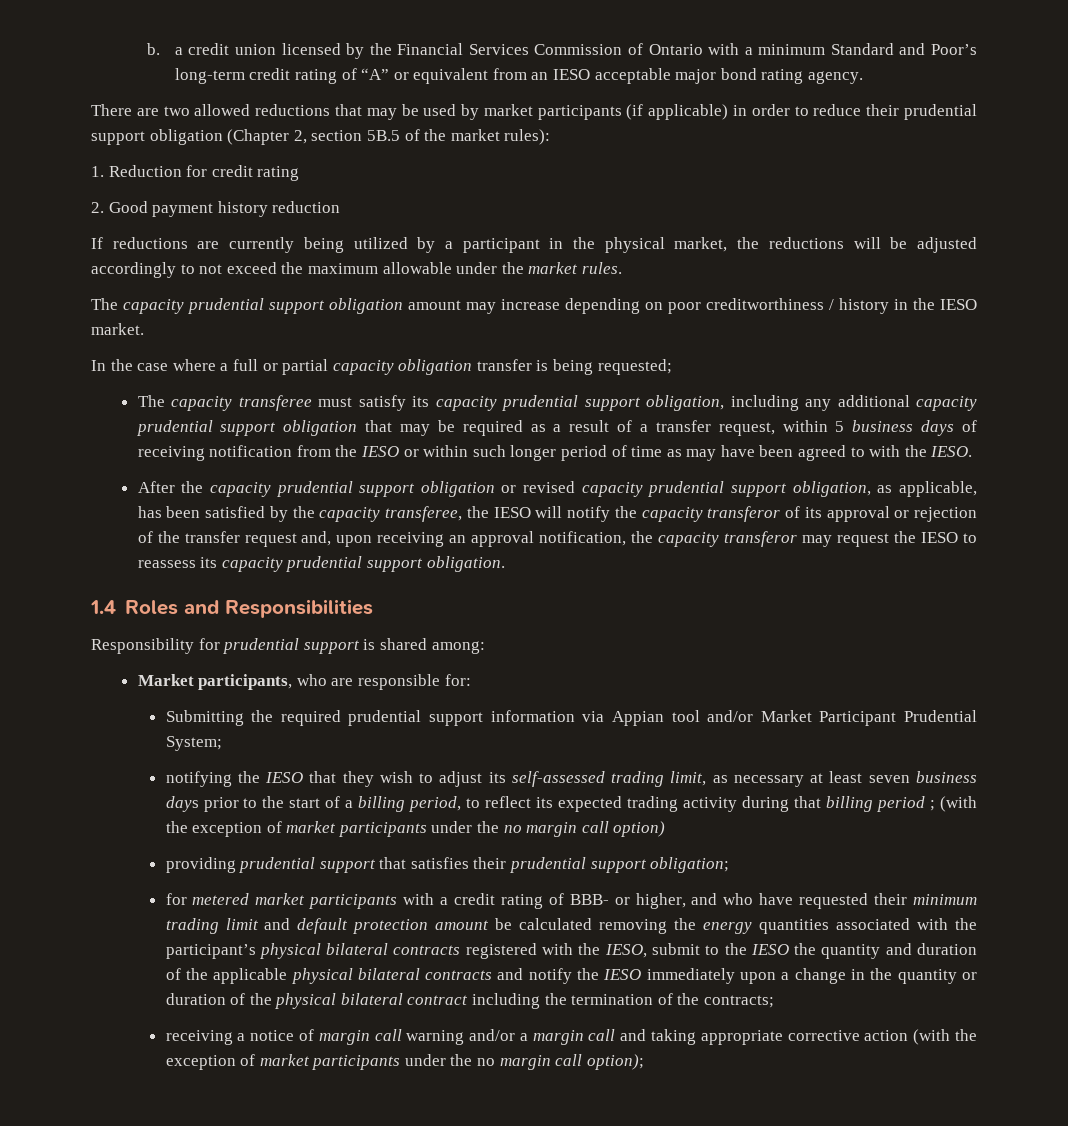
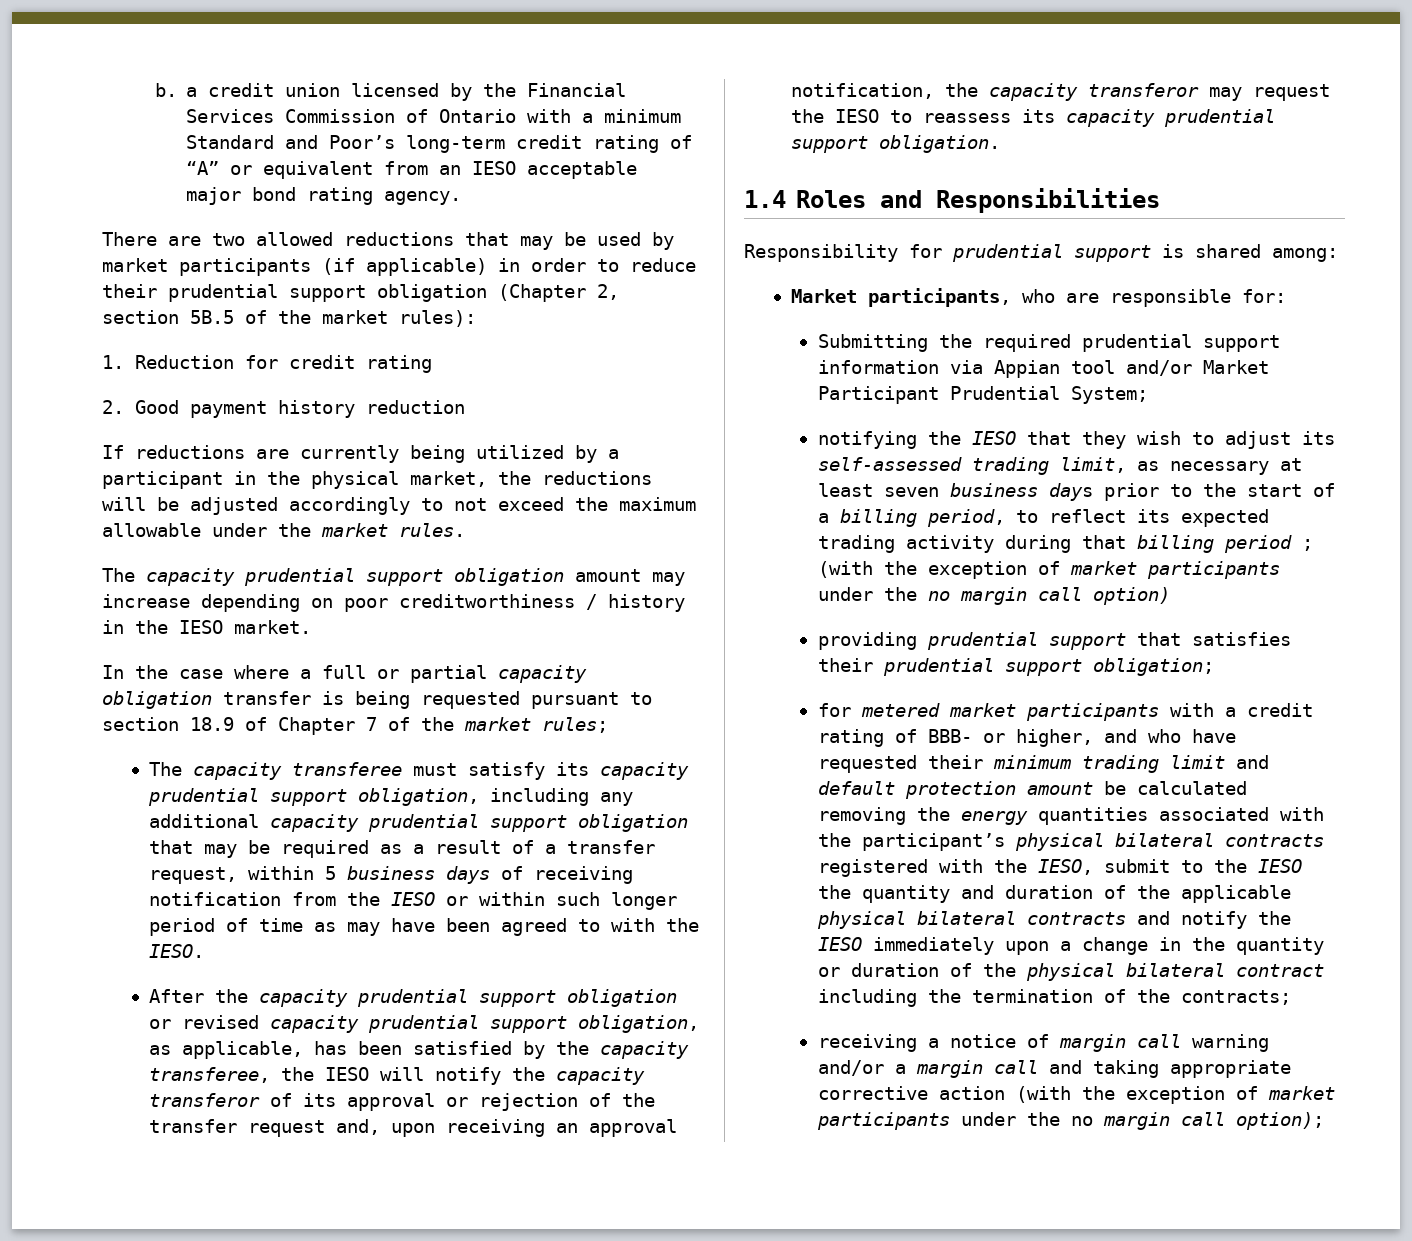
[597,359,672,375] requested; -> [421,691,652,709] [102,717,608,735] requested pursuant to section 18.9 of Chapter 7 of the market rules;

